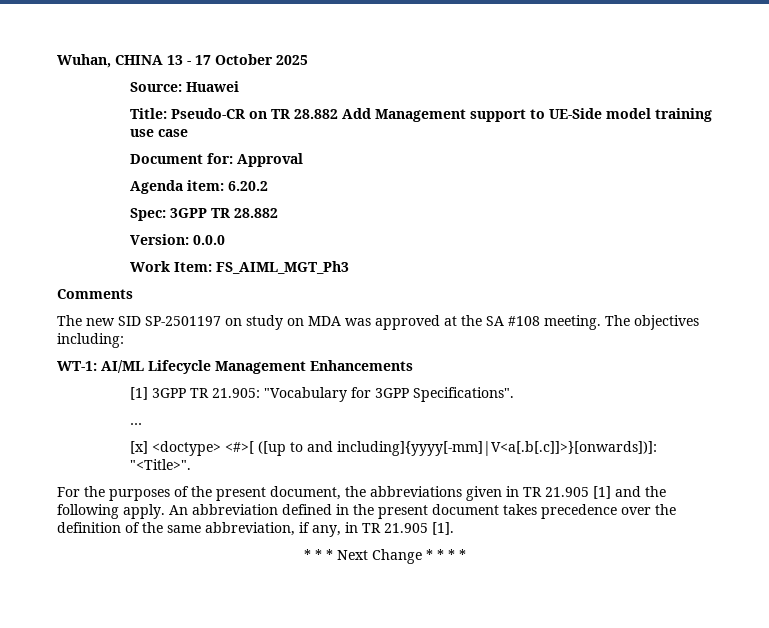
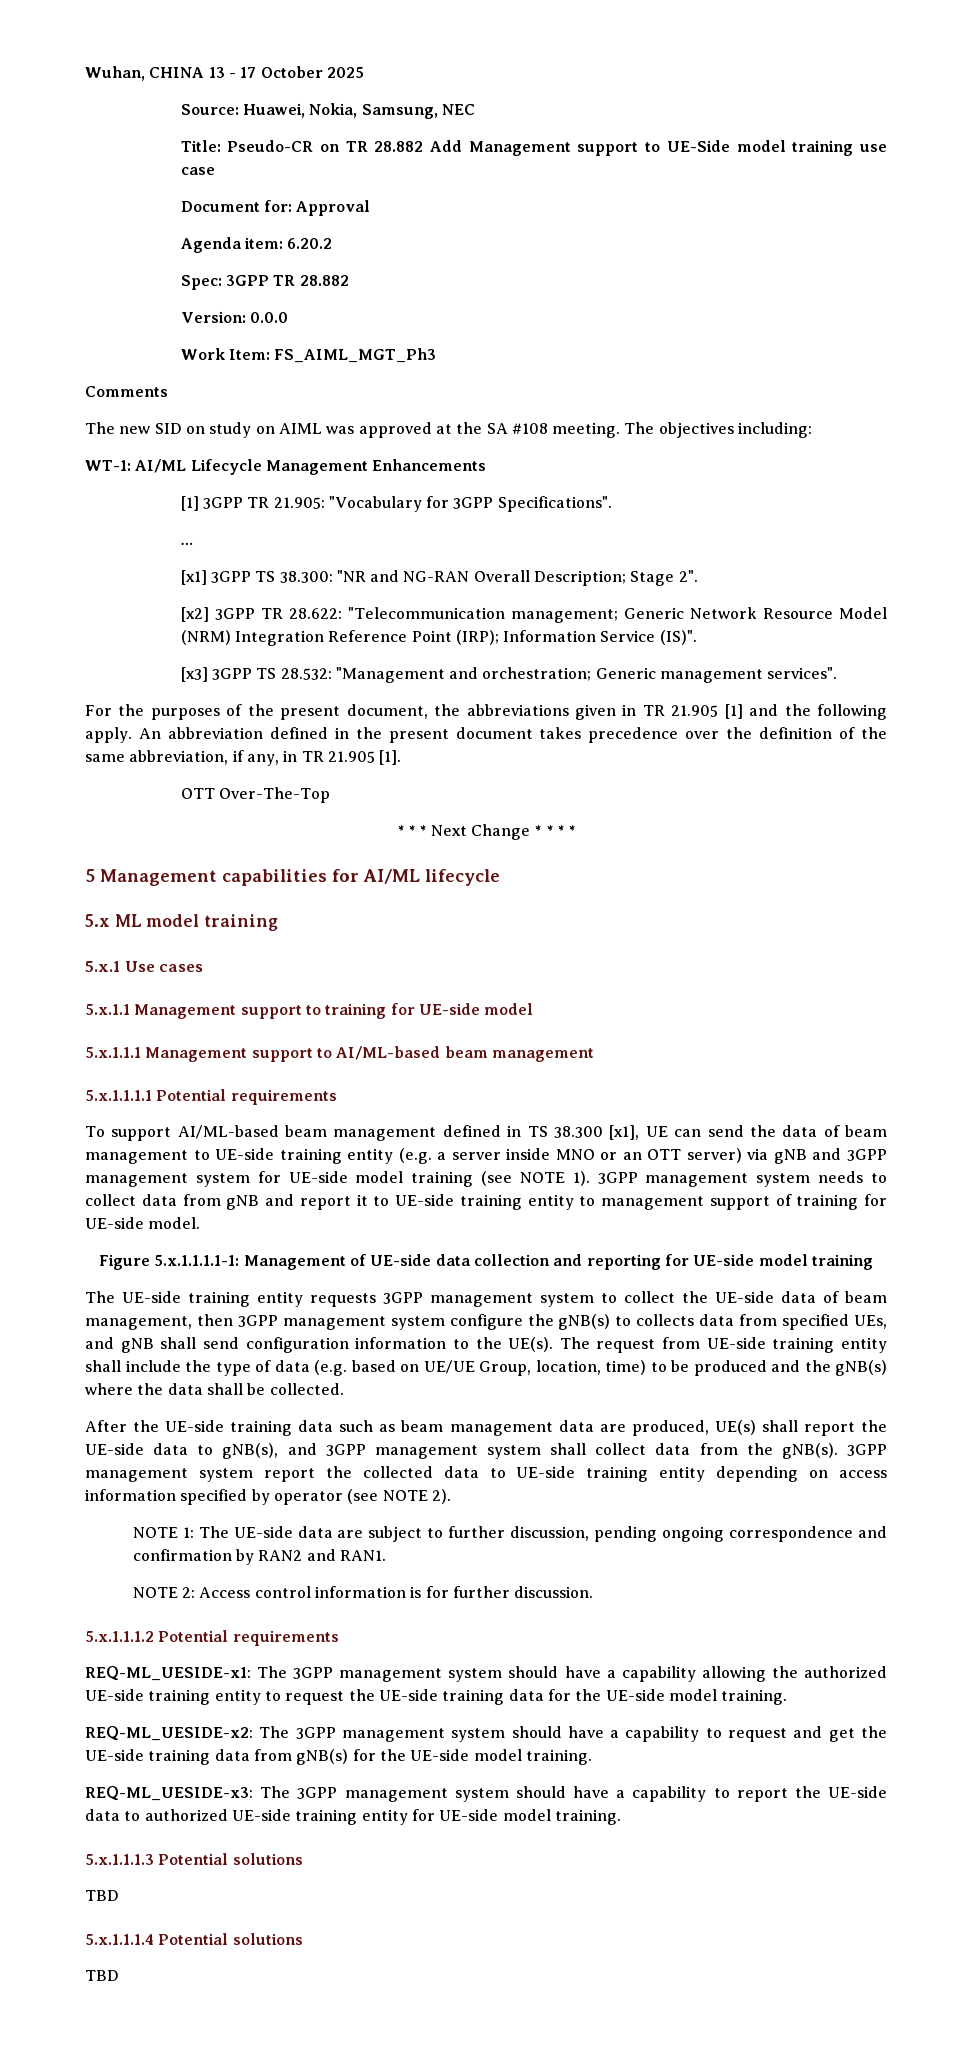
[185,81,239,92] Huawei -> [242,103,475,119] Huawei, Nokia, Samsung, NEC
[145,316,221,326] SP-2501197 -> (182, 428) none
[308,316,341,326] MDA -> [278,423,322,434] AIML
[129,441,657,456] [129,459,191,470] [x] <doctype> <#>[ ([up to and including]{yyyy[-mm]|V<a[.b[.c]]>}[onwards])]: "<Title>". -> [180,570,698,586] [180,607,888,623] [180,630,697,646] [180,667,838,683] [x1] 3GPP TS 38.300: "NR and NG-RAN Overall Description; Stage 2". // [x2] 3GPP TR 28.622: "Telecommunication management; Generic Network Resource Model (NRM) Integration Reference Point (IRP); Information Service (IS)". // [x3] 3GPP TS 28.532: "Management and orchestration; Generic management services".
(454, 528) none -> [180,787,330,803] // OTT Over-The-Top
(466, 554) none -> [85,869,500,886] [85,914,279,931] [85,961,204,972] [85,1003,534,1019] [85,1046,594,1062] [85,1089,337,1105] [85,1125,887,1141] [85,1148,887,1164] [85,1171,887,1187] [85,1194,887,1210] [85,1217,201,1229] [99,1254,873,1270] [85,1291,887,1307] [85,1314,887,1330] [85,1337,887,1353] [85,1360,887,1376] [85,1383,344,1395] [85,1420,888,1436] [85,1443,887,1459] [85,1466,887,1482] [85,1489,451,1505] [132,1526,888,1542] [132,1549,387,1565] [132,1586,594,1598] [85,1630,339,1646] [85,1666,888,1682] [85,1689,788,1705] [85,1726,887,1742] [85,1749,592,1765] [85,1786,887,1802] [85,1809,621,1825] [85,1853,303,1865] [85,1890,119,1901] [85,1933,303,1945] [85,1970,119,1981] // 5 Management capabilities for AI/ML lifecycle // 5.x ML model training // 5.x.1 Use cases // 5.x.1.1 Management support to training for UE-side model // 5.x.1.1.1 Management support to AI/ML-based beam management // 5.x.1.1.1.1 Potential requirements // To support AI/ML-based beam management defined in TS 38.300 [x1], UE can send the data of beam management to UE-side training entity (e.g. a server inside MNO or an OTT server) via gNB and 3GPP management system for UE-side model training (see NOTE 1). 3GPP management system needs to collect data from gNB and report it to UE-side training entity to management support of training for UE-side model. // Figure 5.x.1.1.1.1-1: Management of UE-side data collection and reporting for UE-side model training // The UE-side training entity requests 3GPP management system to collect the UE-side data of beam management, then 3GPP management system configure the gNB(s) to collects data from specified UEs, and gNB shall send configuration information to the UE(s). The request from UE-side training entity shall include the type of data (e.g. based on UE/UE Group, location, time) to be produced and the gNB(s) where the data shall be collected. // After the UE-side training data such as beam management data are produced, UE(s) shall report the UE-side data to gNB(s), and 3GPP management system shall collect data from the gNB(s). 3GPP management system report the collected data to UE-side training entity depending on access information specified by operator (see NOTE 2). // NOTE 1: The UE-side data are subject to further discussion, pending ongoing correspondence and confirmation by RAN2 and RAN1. // NOTE 2: Access control information is for further discussion. // 5.x.1.1.1.2 Potential requirements // REQ-ML_UESIDE-x1: The 3GPP management system should have a capability allowing the authorized UE-side training entity to request the UE-side training data for the UE-side model training. // REQ-ML_UESIDE-x2: The 3GPP management system should have a capability to request and get the UE-side training data from gNB(s) for the UE-side model training. // REQ-ML_UESIDE-x3: The 3GPP management system should have a capability to report the UE-side data to authorized UE-side training entity for UE-side model training. // 5.x.1.1.1.3 Potential solutions // TBD // 5.x.1.1.1.4 Potential solutions // TBD

